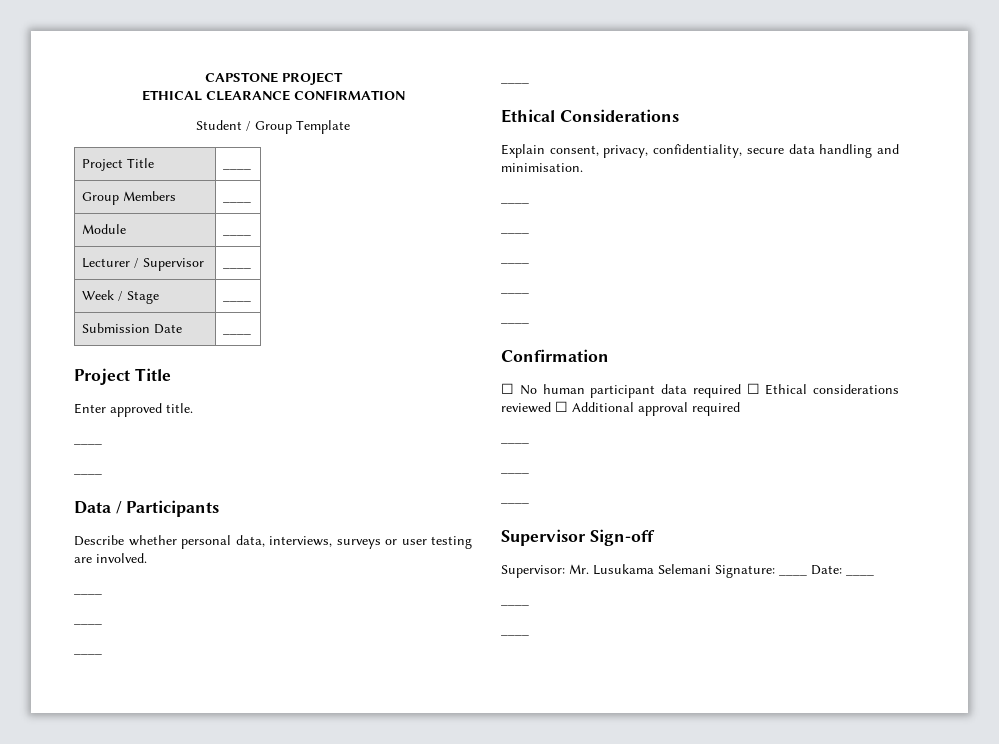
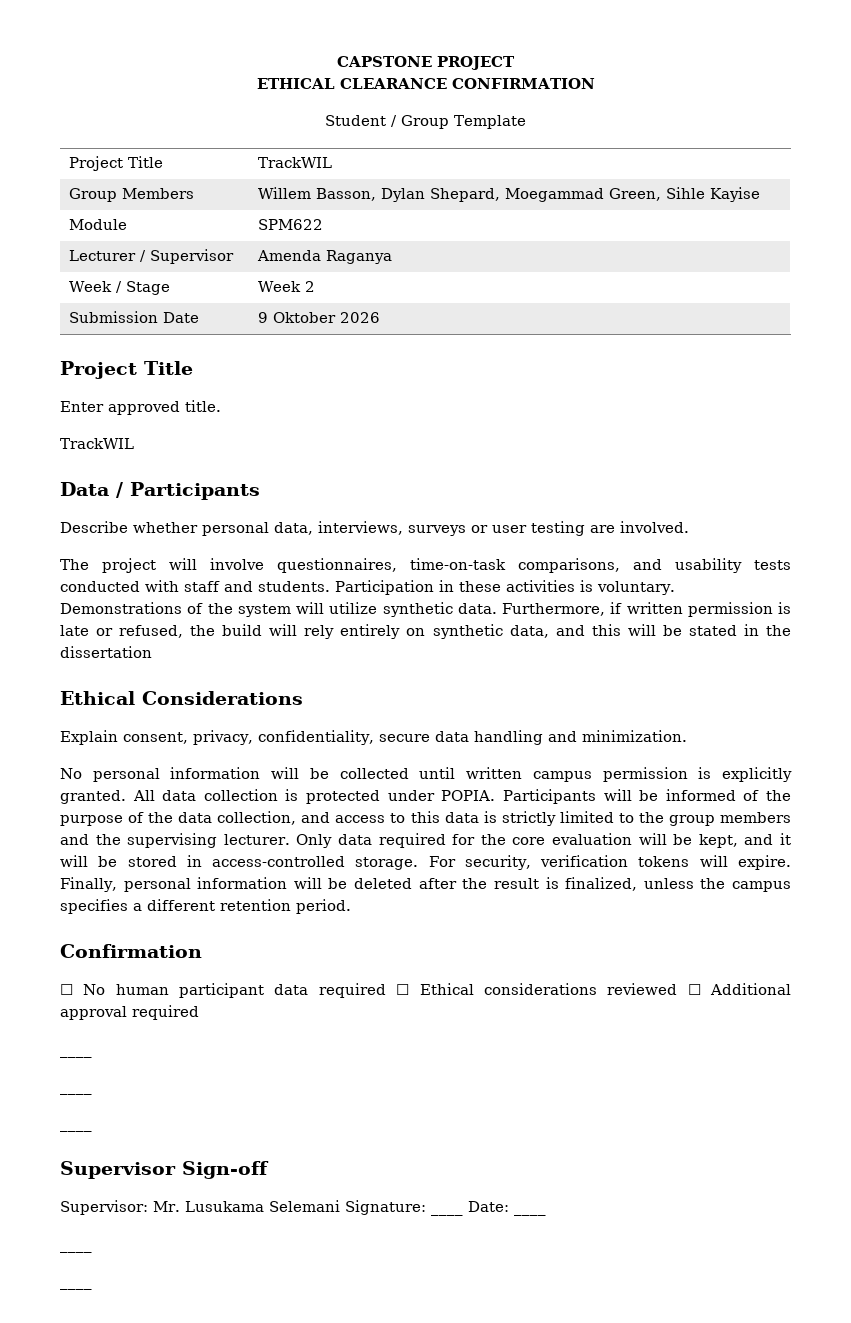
[223,168,252,170] ____ -> [257,157,332,168] TrackWIL
[223,201,252,203] ____ -> [257,187,760,202] Willem Basson, Dylan Shepard, Moegammad Green, Sihle Kayise
[223,234,252,236] ____ -> [257,219,323,230] SPM622
[223,267,252,269] ____ -> [256,250,392,264] Amenda Raganya
[223,300,252,302] ____ -> [257,281,315,292] Week 2
[223,333,252,335] ____ -> [257,312,380,323] 9 Oktober 2026
[74,443,102,445] [74,473,102,475] ____ // ____ -> [60,438,134,449] TrackWIL
[74,593,102,595] [74,623,102,625] [74,653,102,655] [501,82,529,84] ____ // ____ // ____ // ____ -> [60,558,791,573] [60,580,675,595] [60,602,791,617] [60,624,791,639] [60,646,152,658] The project will involve questionnaires, time-on-task comparisons, and usability tests conducted with staff and students. Participation in these activities is voluntary. Demonstrations of the system will utilize synthetic data. Furthermore, if written permission is late or refused, the build will rely entirely on synthetic data, and this will be stated in the dissertation
[501,163,583,172] [501,202,529,204] [501,232,529,234] [501,262,529,264] [501,292,529,294] [501,322,529,324] minimisation. // ____ // ____ // ____ // ____ // ____ -> [581,730,687,742] [60,767,793,782] [60,789,792,804] [60,811,791,826] [60,833,792,848] [60,855,792,870] [60,877,792,892] [60,899,351,914] minimization. // No personal information will be collected until written campus permission is explicitly granted. All data collection is protected under POPIA. Participants will be informed of the purpose of the data collection, and access to this data is strictly limited to the group members and the supervising lecturer. Only data required for the core evaluation will be kept, and it will be stored in access-controlled storage. For security, verification tokens will expire. Finally, personal information will be deleted after the result is finalized, unless the campus specifies a different retention period.

